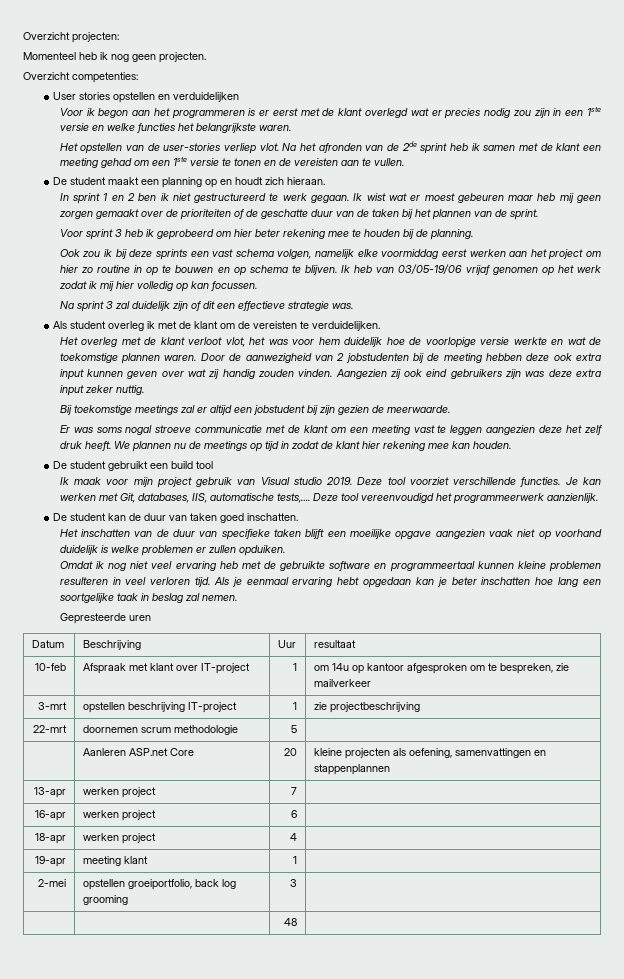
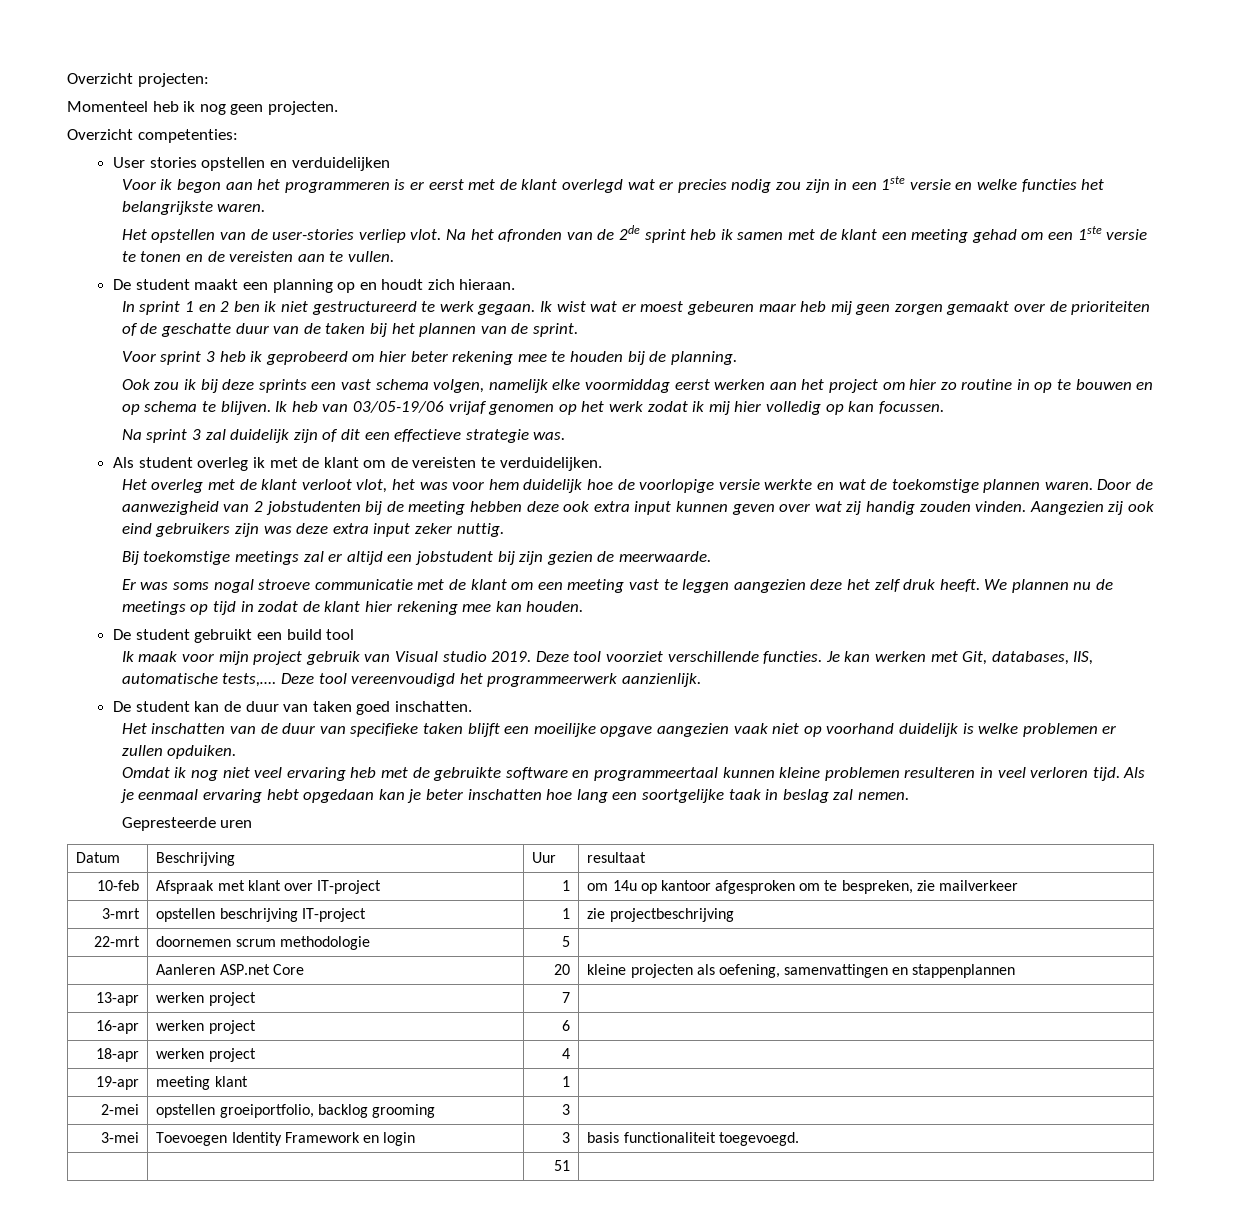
[194,879,236,889] back log -> [317,1104,368,1118] backlog
[284,918,298,926] | | 48 -> [100,1132,139,1143] [156,1132,416,1146] [561,1132,570,1143] [587,1132,799,1146] [553,1160,570,1171] 3-mei | Toevoegen Identity Framework en login | 3 | basis functionaliteit toegevoegd. // | | 51

